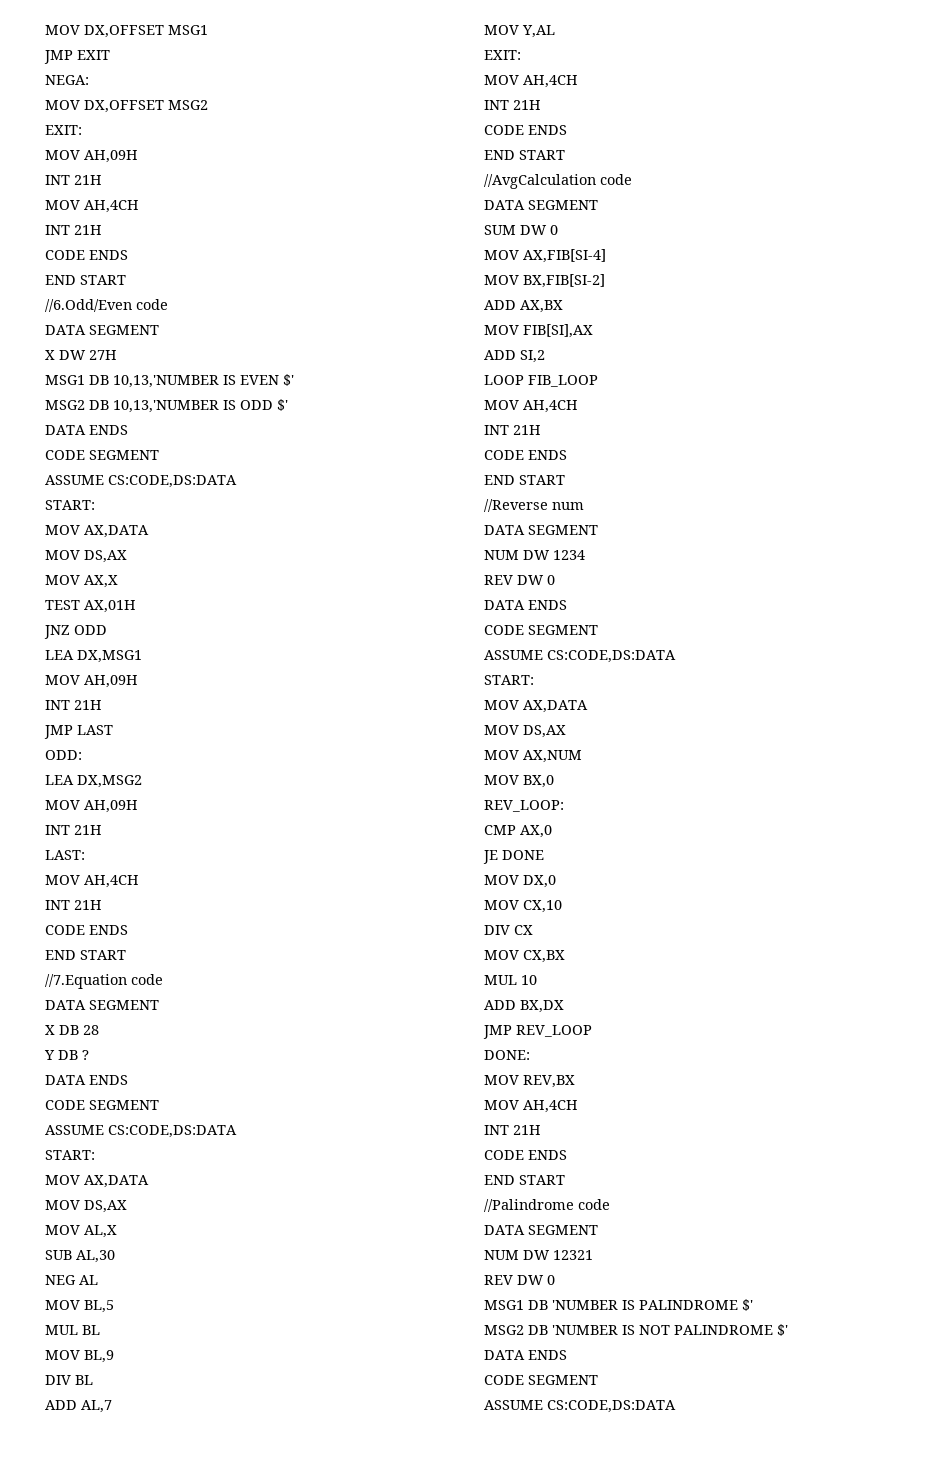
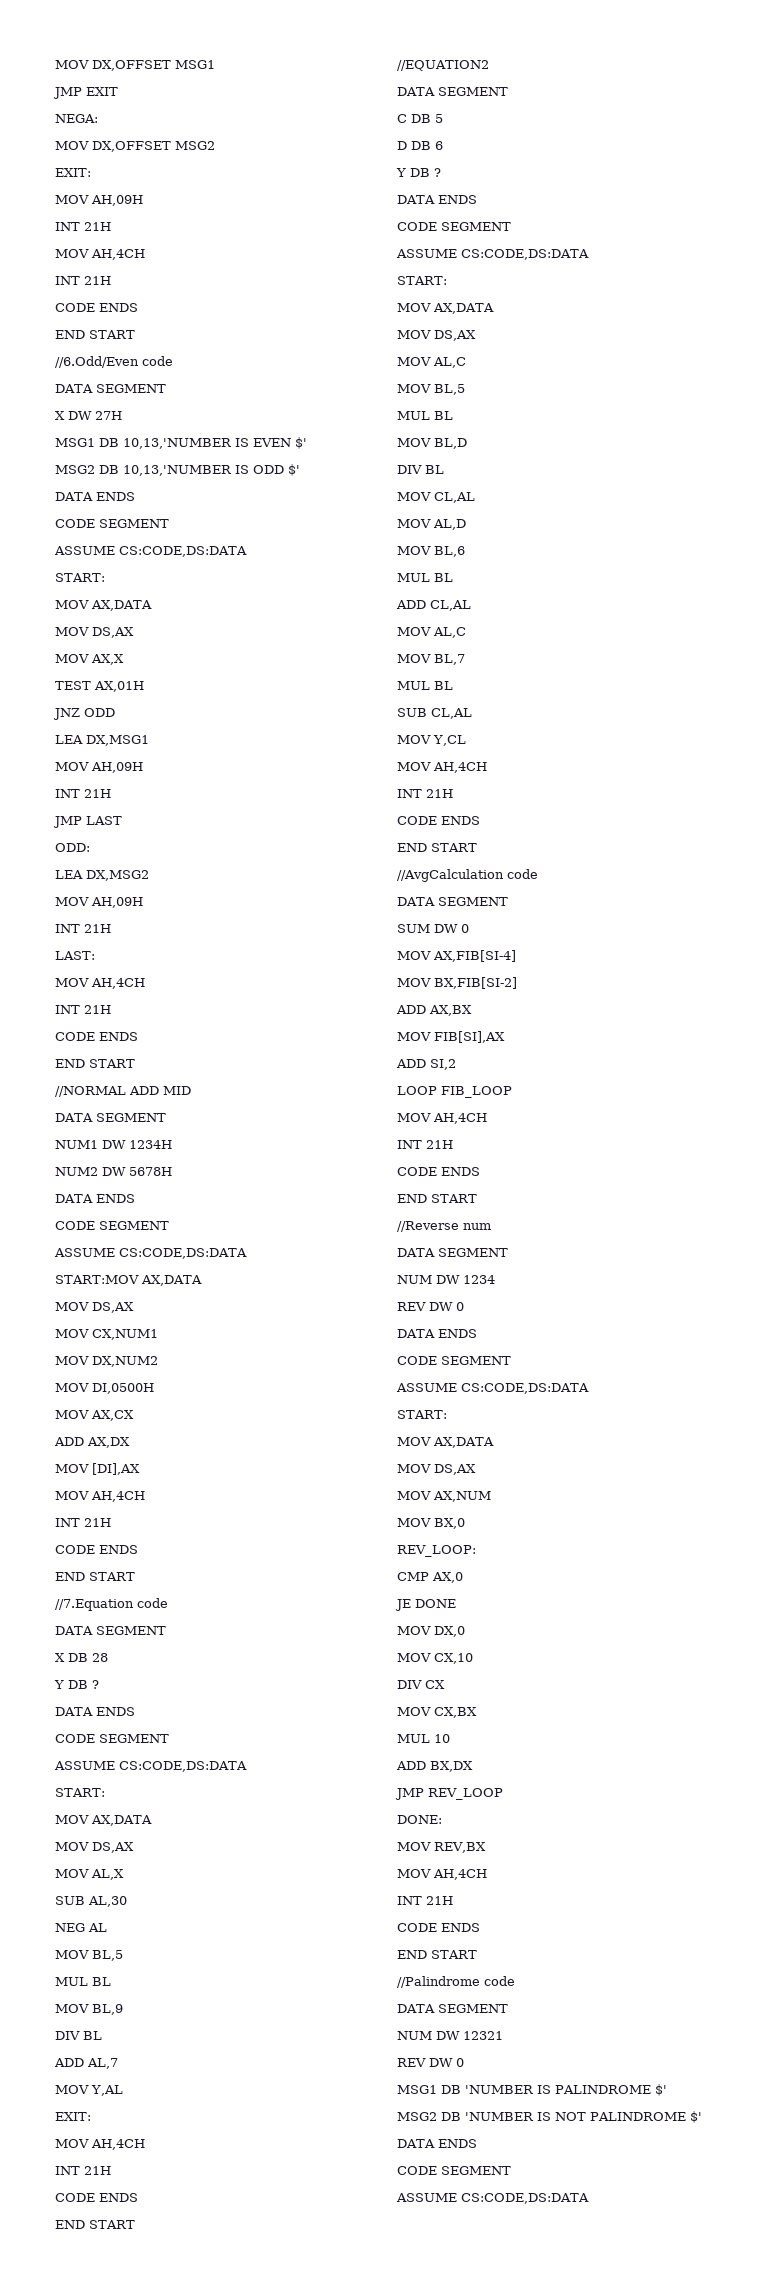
(126, 955) none -> [55,1086,191,1097] [55,1113,166,1122] [55,1140,172,1149] [55,1167,172,1176] [55,1194,135,1203] [55,1221,169,1230] [54,1248,247,1259] [55,1275,202,1286] [55,1302,134,1313] [55,1329,158,1340] [55,1356,158,1367] [55,1383,154,1394] [55,1410,134,1421] [54,1437,130,1448] [55,1463,140,1475] [55,1491,145,1502] [55,1518,111,1527] [55,1545,138,1554] [55,1572,135,1581] // //NORMAL ADD MID // DATA SEGMENT // NUM1 DW 1234H // NUM2 DW 5678H // DATA ENDS // CODE SEGMENT // ASSUME CS:CODE,DS:DATA // START:MOV AX,DATA // MOV DS,AX // MOV CX,NUM1 // MOV DX,NUM2 // MOV DI,0500H // MOV AX,CX // ADD AX,DX // MOV [DI],AX // MOV AH,4CH // INT 21H // CODE ENDS // END START
(565, 155) none -> [397,60,489,71] [397,87,508,96] [397,114,443,123] [397,141,443,150] [396,168,441,177] [397,195,477,204] [397,222,511,231] [396,249,589,260] [397,276,447,285] [397,303,494,314] [397,330,476,341] [397,357,466,368] [397,384,465,395] [397,411,453,420] [397,438,467,449] [397,465,444,474] [397,492,475,503] [397,519,466,530] [397,546,465,557] [397,573,453,582] [396,600,471,611] [397,627,466,638] [397,654,465,665] [397,681,453,690] [397,708,472,719] [397,735,466,746] [397,762,487,773] [397,789,453,798] [397,816,480,825] [397,843,477,852] // //EQUATION2 // DATA SEGMENT // C DB 5 // D DB 6 // Y DB ? // DATA ENDS // CODE SEGMENT // ASSUME CS:CODE,DS:DATA // START: // MOV AX,DATA // MOV DS,AX // MOV AL,C // MOV BL,5 // MUL BL // MOV BL,D // DIV BL // MOV CL,AL // MOV AL,D // MOV BL,6 // MUL BL // ADD CL,AL // MOV AL,C // MOV BL,7 // MUL BL // SUB CL,AL // MOV Y,CL // MOV AH,4CH // INT 21H // CODE ENDS // END START

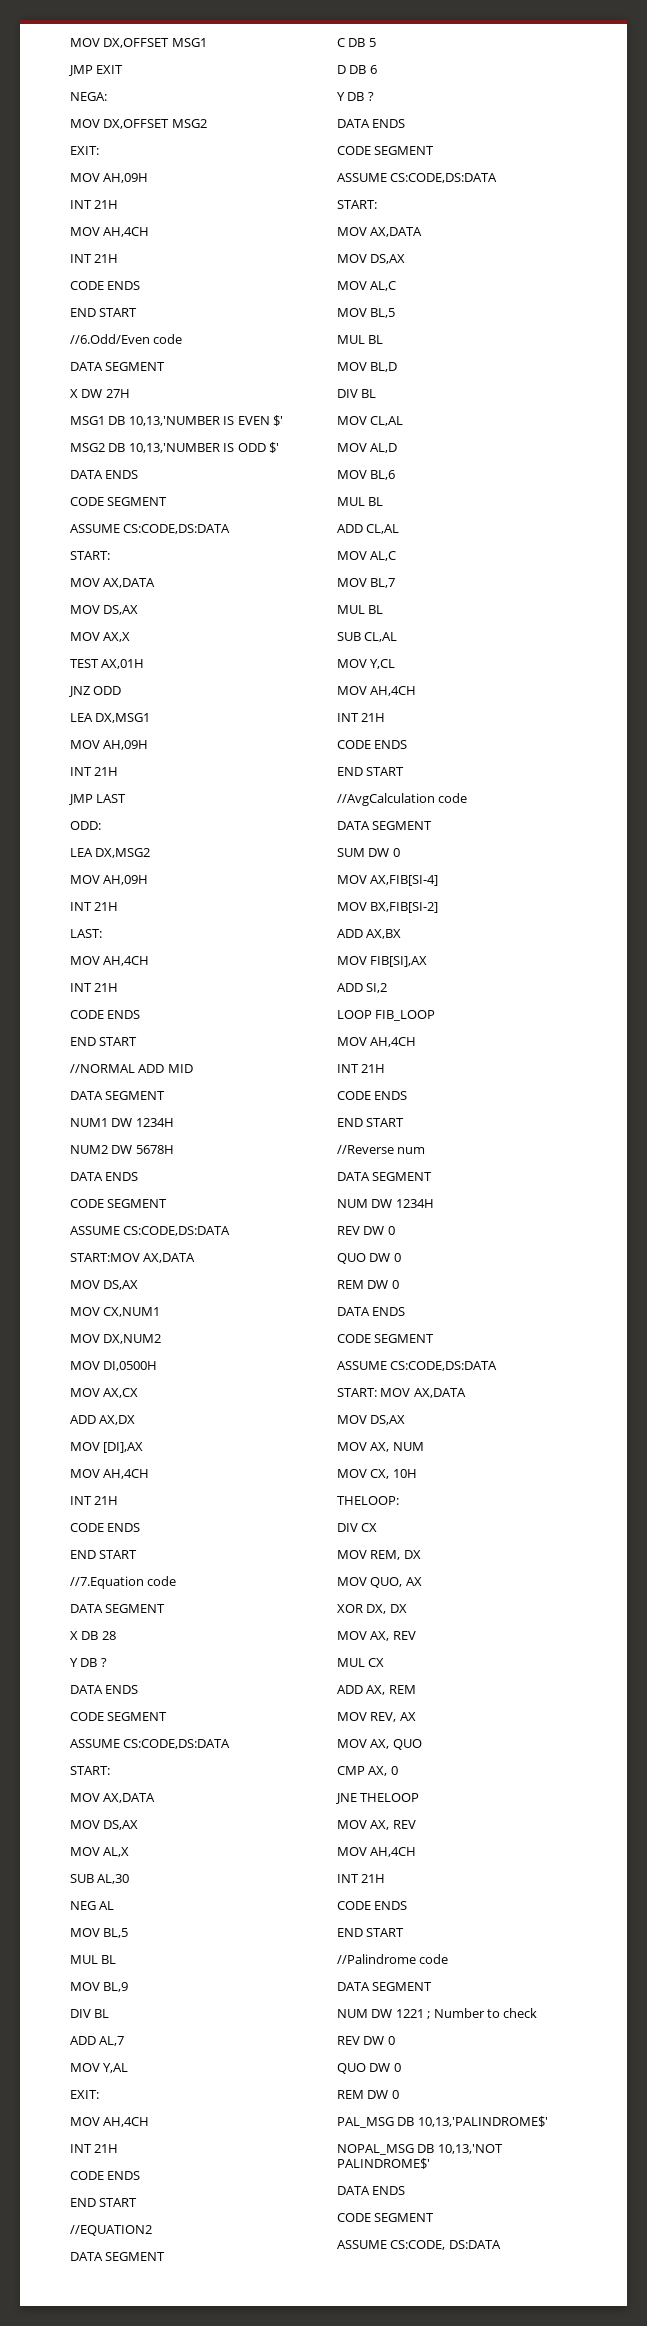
[463,1275,495,1284] [397,1302,464,1311] [397,1329,477,1338] [397,1356,511,1365] [396,1383,589,1394] [397,1410,447,1419] [397,1437,494,1448] [397,1464,476,1475] [397,1491,491,1502] [397,1518,465,1529] [397,1545,476,1557] [397,1572,463,1583] [395,1599,456,1611] [397,1626,465,1637] [397,1653,473,1664] [397,1680,445,1689] [397,1707,477,1718] [397,1734,450,1743] [396,1761,473,1772] [395,1788,503,1800] [397,1815,442,1824] [397,1842,486,1853] 1234 // REV DW 0 // DATA ENDS // CODE SEGMENT // ASSUME CS:CODE,DS:DATA // START: // MOV AX,DATA // MOV DS,AX // MOV AX,NUM // MOV BX,0 // REV_LOOP: // CMP AX,0 // JE DONE // MOV DX,0 // MOV CX,10 // DIV CX // MOV CX,BX // MUL 10 // ADD BX,DX // JMP REV_LOOP // DONE: // MOV REV,BX -> [395,1199,434,1208] [337,1226,395,1235] [337,1253,401,1264] [337,1280,399,1289] [337,1307,406,1316] [337,1334,435,1343] [337,1361,498,1371] [337,1388,466,1398] [337,1415,406,1425] [337,1442,424,1452] [337,1469,417,1479] [337,1496,399,1505] [337,1523,378,1532] [337,1550,421,1560] [337,1577,422,1588] [337,1604,407,1614] [337,1631,416,1641] [337,1658,385,1667] [337,1685,416,1695] [337,1712,416,1722] [337,1739,422,1750] [337,1766,398,1776] [335,1793,420,1804] [337,1820,416,1830] 1234H // REV DW 0 // QUO DW 0 // REM DW 0 // DATA ENDS // CODE SEGMENT // ASSUME CS:CODE,DS:DATA // START: MOV AX,DATA // MOV DS,AX // MOV AX, NUM // MOV CX, 10H // THELOOP: // DIV CX // MOV REM, DX // MOV QUO, AX // XOR DX, DX // MOV AX, REV // MUL CX // ADD AX, REM // MOV REV, AX // MOV AX, QUO // CMP AX, 0 // JNE THELOOP // MOV AX, REV
[463,2031,503,2040] [397,2058,464,2067] [397,2084,667,2096] [397,2111,702,2123] [397,2139,477,2148] [397,2166,511,2175] [396,2193,589,2204] 12321 // REV DW 0 // MSG1 DB 'NUMBER IS PALINDROME $' // MSG2 DB 'NUMBER IS NOT PALINDROME $' // DATA ENDS // CODE SEGMENT // ASSUME CS:CODE,DS:DATA -> [395,2008,538,2019] [337,2036,395,2045] [337,2063,401,2074] [337,2090,399,2099] [337,2116,548,2128] [337,2144,503,2155] [337,2158,430,2169] [337,2186,406,2195] [337,2213,435,2222] [337,2240,501,2250] 1221 ; Number to check // REV DW 0 // QUO DW 0 // REM DW 0 // PAL_MSG DB 10,13,'PALINDROME$' // NOPAL_MSG DB 10,13,'NOT PALINDROME$' // DATA ENDS // CODE SEGMENT // ASSUME CS:CODE, DS:DATA

